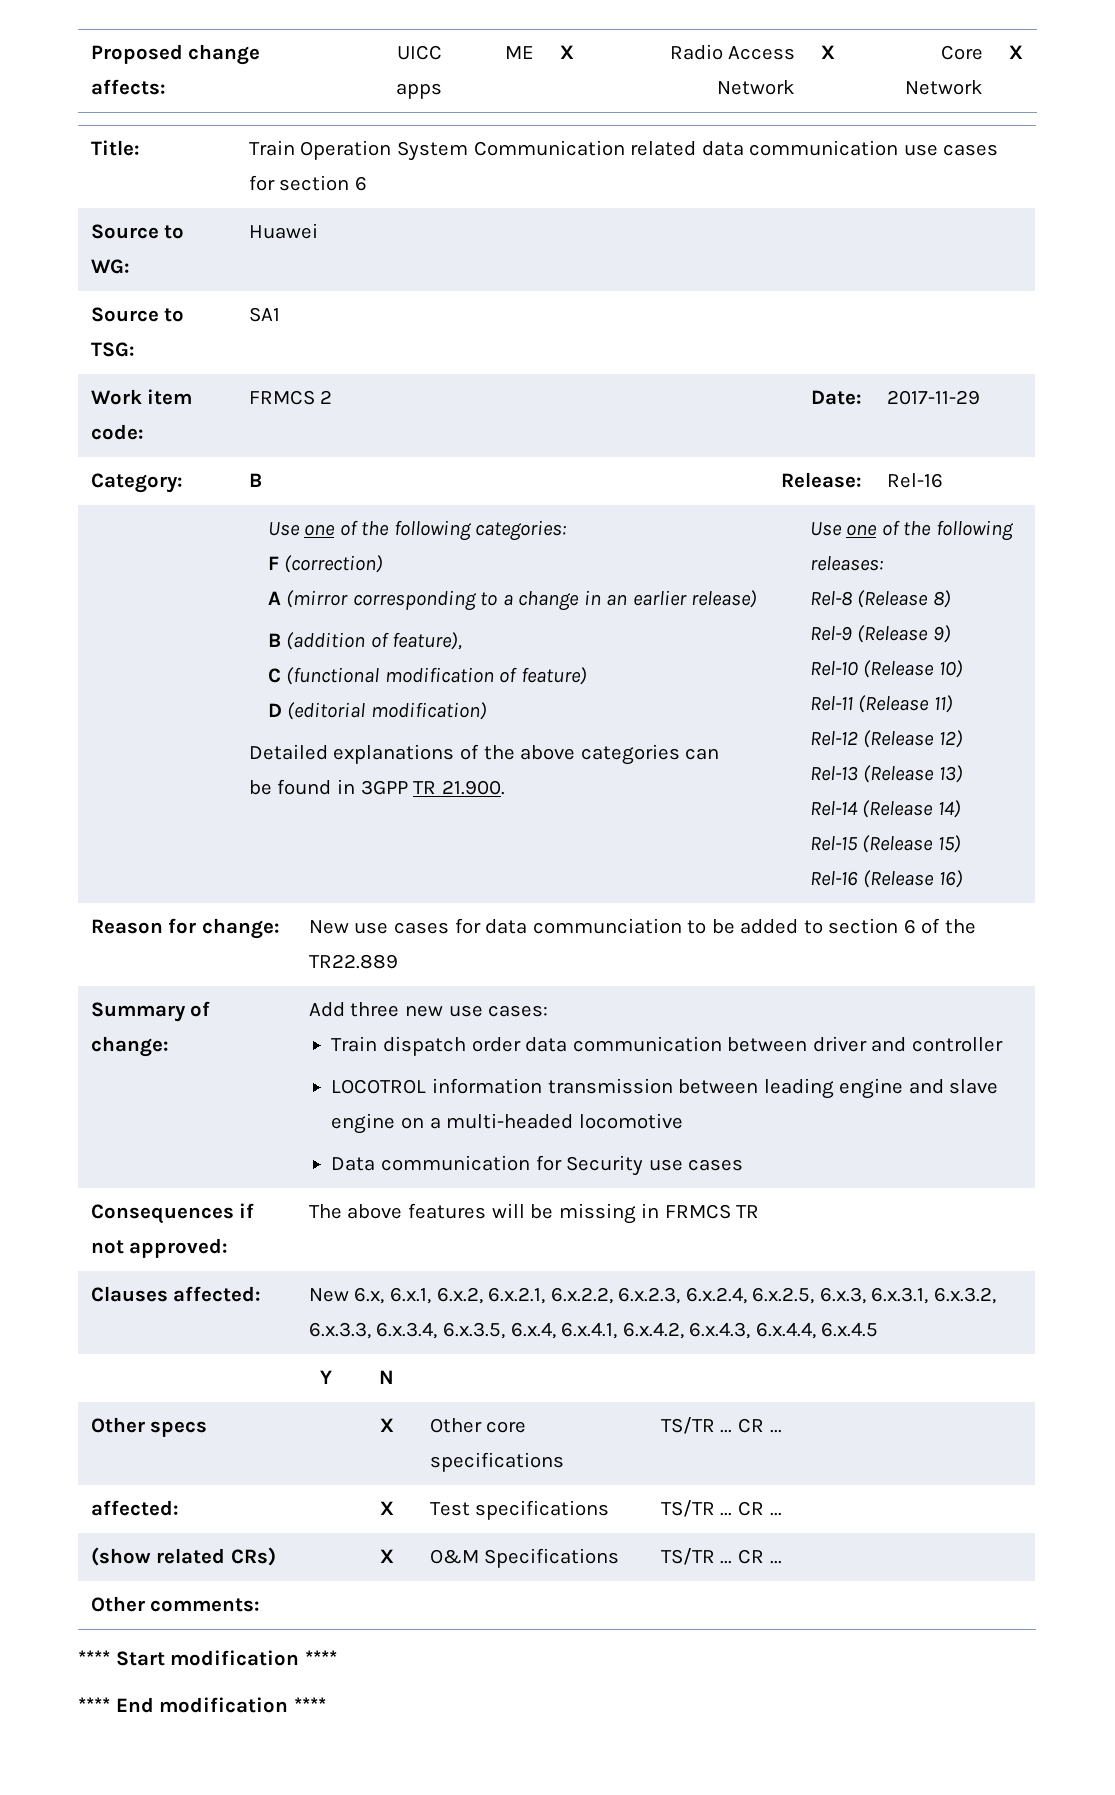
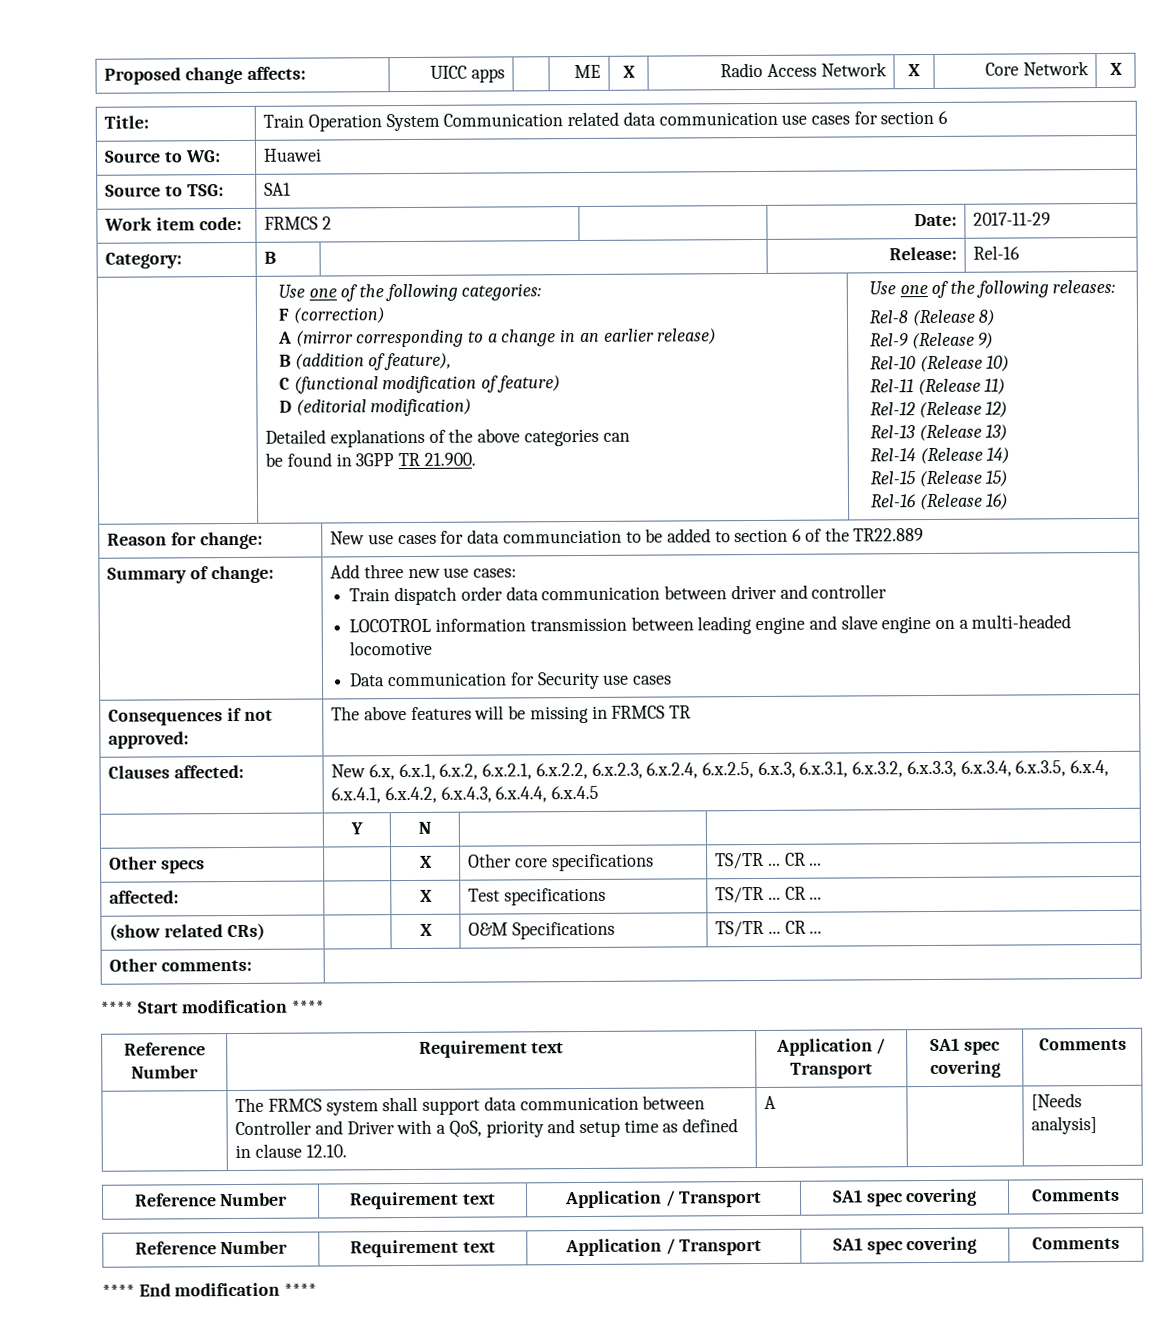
(337, 1657) none -> [123,1042,206,1056] [131,1065,199,1079] [418,1040,565,1058] [775,1038,887,1056] [790,1062,873,1079] [930,1037,1001,1055] [929,1060,1001,1079] [1038,1037,1127,1051] [235,1095,706,1116] [235,1118,739,1138] [235,1143,347,1159] [764,1095,777,1109] [1031,1093,1083,1111] [1031,1116,1098,1135] [133,1192,289,1207] [349,1191,496,1210] [563,1190,763,1209] [831,1188,978,1207] [1031,1188,1120,1202] [134,1240,289,1255] [350,1239,496,1258] [564,1238,763,1257] [832,1236,978,1255] [1032,1236,1120,1250] // Reference Number | Requirement text | Application / Transport | SA1 spec covering | Comments // | The FRMCS system shall support data communication between Controller and Driver with a QoS, priority and setup time as defined in clause 12.10. | A | | [Needs analysis] // Reference Number | Requirement text | Application / Transport | SA1 spec covering | Comments // Reference Number | Requirement text | Application / Transport | SA1 spec covering | Comments

